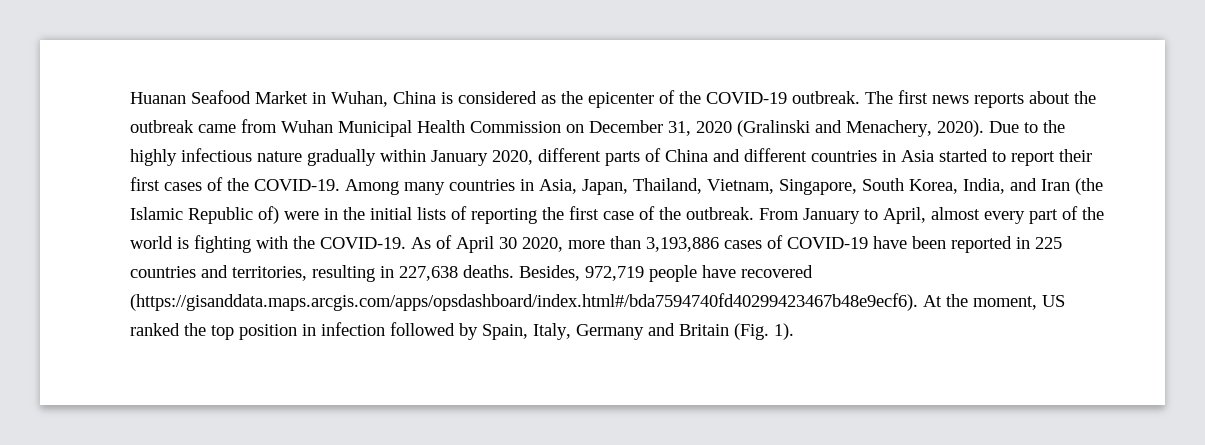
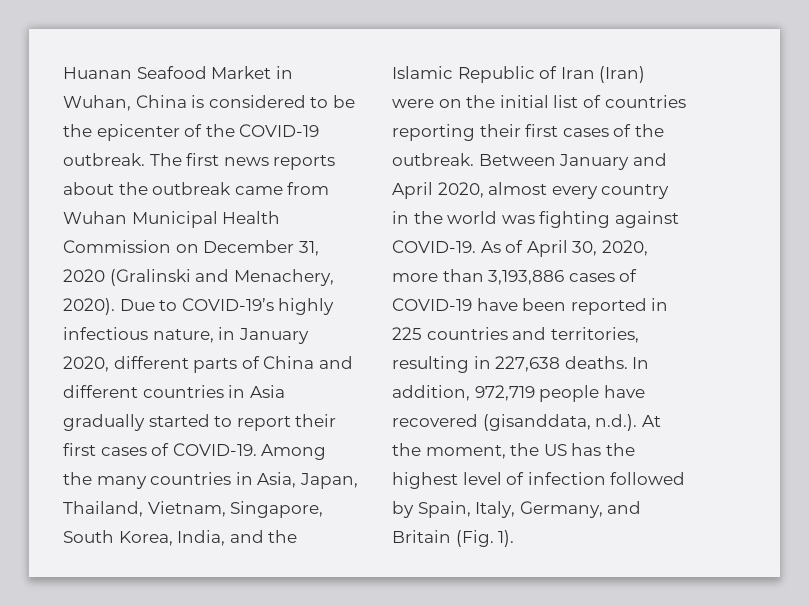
[541,95,556,104] as -> [310,95,355,108] to be
[1043,120,1065,133] the -> [181,298,274,311] COVID-19’s
[257,149,426,166] nature gradually within -> [152,327,236,343] nature, in
(934, 156) none -> [63,414,145,431] gradually
[227,178,249,191] the -> (170, 449) none
(399, 187) none -> [63,472,92,485] the
[1041,178,1103,195] [130,206,1104,224] [130,235,315,253] Iran (the Islamic Republic of) were in the initial lists of reporting the first case of the outbreak. From January to April, almost every part of the world is fighting with the -> [268,530,298,543] [392,66,646,83] [392,95,686,108] [392,124,664,141] [392,153,667,170] [392,182,670,199] [392,211,679,228] the Islamic Republic of Iran (Iran) were on the initial list of countries reporting their first cases of the outbreak. Between January and April 2020, almost every country in the world was fighting against
[499,237,517,249] 30 -> [572,241,598,256] 30,
[519,265,580,281] Besides, -> [632,357,650,369] [392,385,470,401] In addition,
[130,293,918,311] (https://gisanddata.maps.arcgis.com/apps/opsdashboard/index.html#/bda7594740fd40299423467b48e9ecf6). -> [482,414,638,431] (gisanddata, n.d.).
[1042,295,1065,307] [130,323,316,340] US ranked the top position in -> [510,443,635,456] [392,472,525,489] the US has the highest level of
[576,324,644,340] Germany -> [519,501,603,518] Germany,

